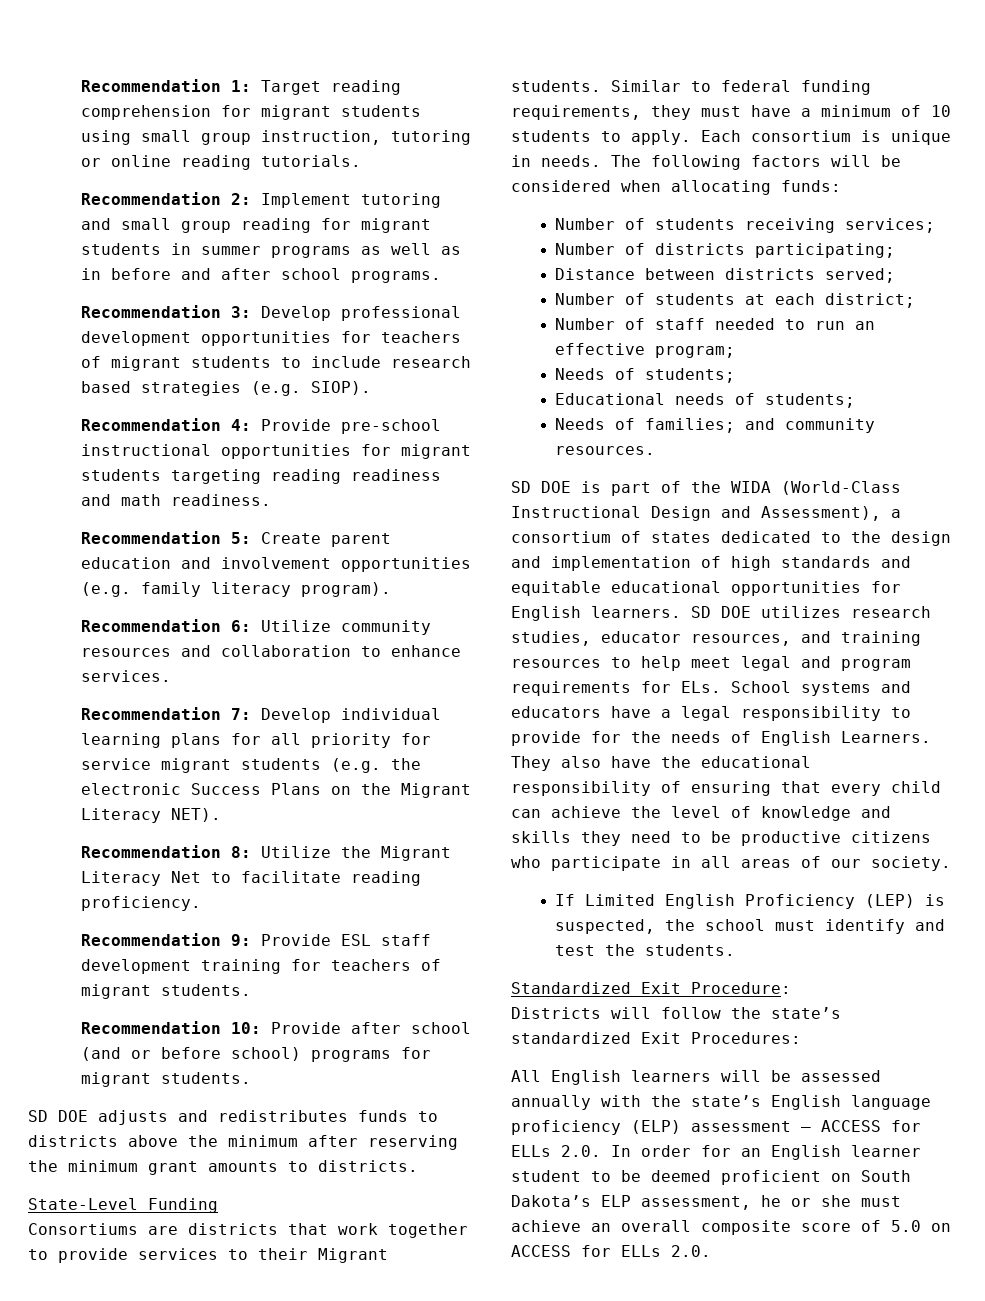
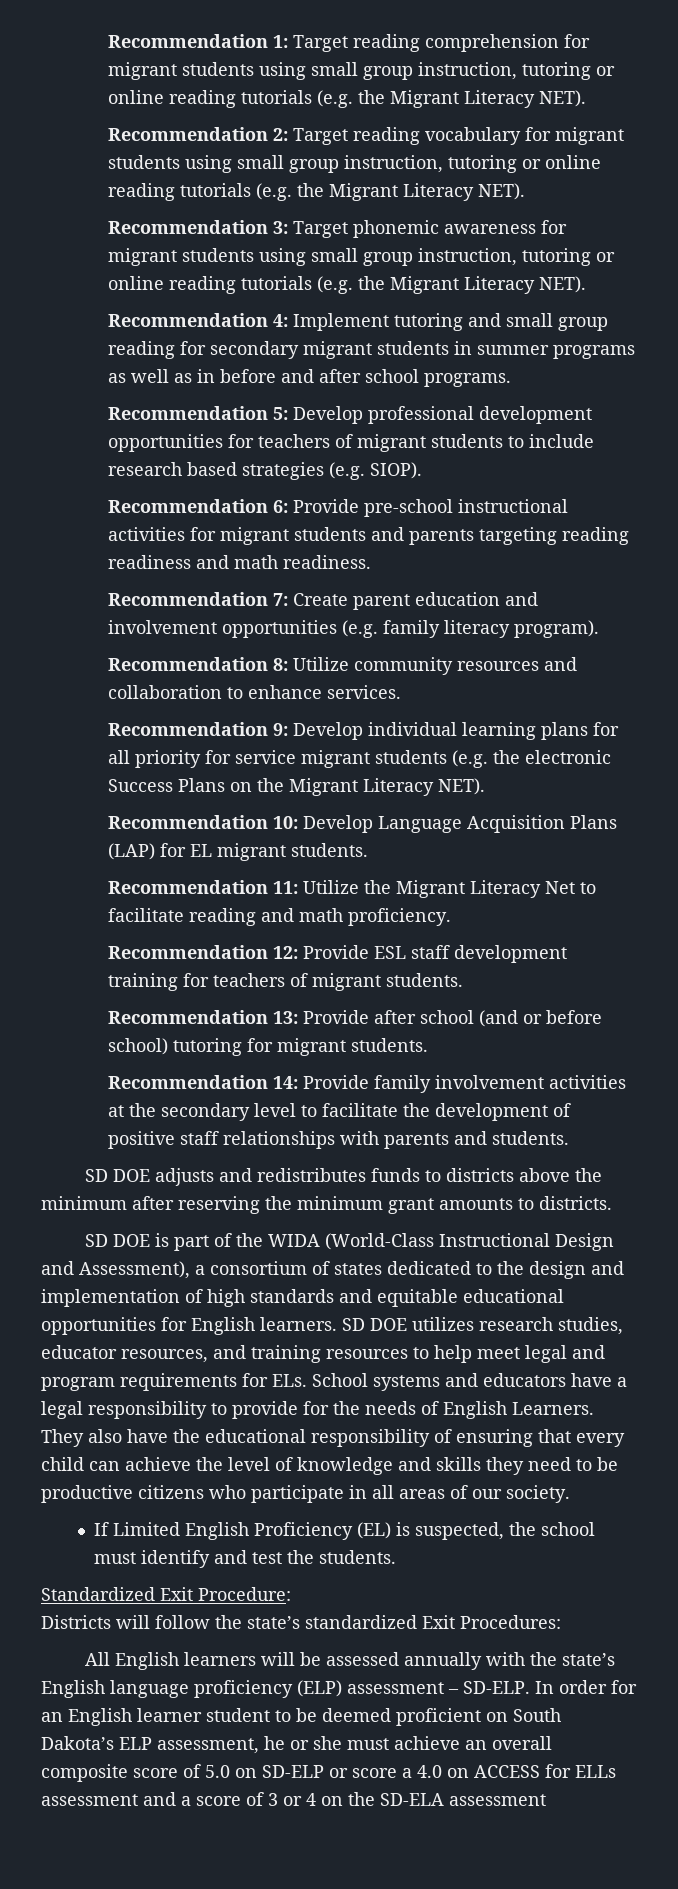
[260,155,361,167] [80,192,251,205] tutorials. // Recommendation 2: -> [240,90,586,108] [107,127,624,145] [107,155,601,173] [107,183,525,201] [107,220,567,238] [107,248,615,266] [107,276,586,294] [107,313,288,327] tutorials (e.g. the Migrant Literacy NET). // Recommendation 2: Target reading vocabulary for migrant students using small group instruction, tutoring or online reading tutorials (e.g. the Migrant Literacy NET). // Recommendation 3: Target phonemic awareness for migrant students using small group instruction, tutoring or online reading tutorials (e.g. the Migrant Literacy NET). // Recommendation 4:
(351, 224) none -> [209,341,299,359] secondary
[230,306,251,318] 3: -> [272,407,288,420] 5:
[230,419,251,431] 4: -> [272,500,288,513] 6:
[220,444,471,459] [80,469,161,481] opportunities for migrant students -> [107,527,474,545] activities for migrant students and parents
[230,532,251,544] 5: -> [272,593,288,606] 7:
[230,620,251,632] 6: -> [272,658,288,671] 8:
[230,708,251,720] 7: -> [272,723,288,736] 9:
[230,846,251,858] 8: -> [272,815,617,833] [107,843,368,861] [107,880,298,894] 10: Develop Language Acquisition Plans (LAP) for EL migrant students. // Recommendation 11:
(421, 878) none -> [260,908,343,922] and math
[230,934,251,946] 9: -> [272,946,298,959] 12:
[230,1022,261,1034] 10: -> [272,1011,298,1024] 13:
[310,1050,391,1062] programs -> [172,1038,242,1056] tutoring
(251, 1078) none -> [107,1075,626,1093] [107,1103,571,1121] [107,1131,569,1149] // Recommendation 14: Provide family involvement activities at the secondary level to facilitate the development of positive staff relationships with parents and students.
[28,1198,218,1213] [28,1223,468,1238] [28,1248,388,1263] [511,80,871,95] [511,105,951,120] [511,130,951,145] [511,155,901,170] [511,180,841,195] [554,218,935,233] [554,243,895,258] [554,268,895,283] [554,293,915,308] [554,318,875,330] [554,343,735,358] [554,368,735,383] [554,393,855,408] [554,418,875,433] [554,446,655,455] // State-Level Funding // Consortiums are districts that work together to provide services to their Migrant students. Similar to federal funding requirements, they must have a minimum of 10 students to apply. Each consortium is unique in needs. The following factors will be considered when allocating funds: // Number of students receiving services; // Number of districts participating; // Distance between districts served; // Number of students at each district; // Number of staff needed to run an effective program; // Needs of students; // Educational needs of students; // Needs of families; and community resources. -> (612, 1203) none
[864,894,915,908] (LEP) -> [357,1522,392,1539] (EL)
[821,1120,921,1132] [511,1145,601,1157] ACCESS for ELLs 2.0. -> [463,1681,530,1694] SD-ELP.
[511,1245,711,1257] ACCESS for ELLs 2.0. -> [262,1764,616,1778] [41,1792,546,1806] SD-ELP or score a 4.0 on ACCESS for ELLs assessment and a score of 3 or 4 on the SD-ELA assessment

